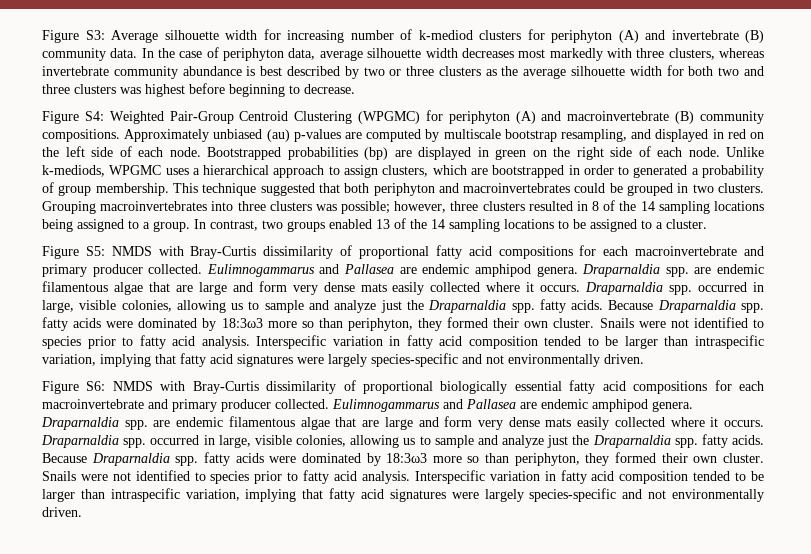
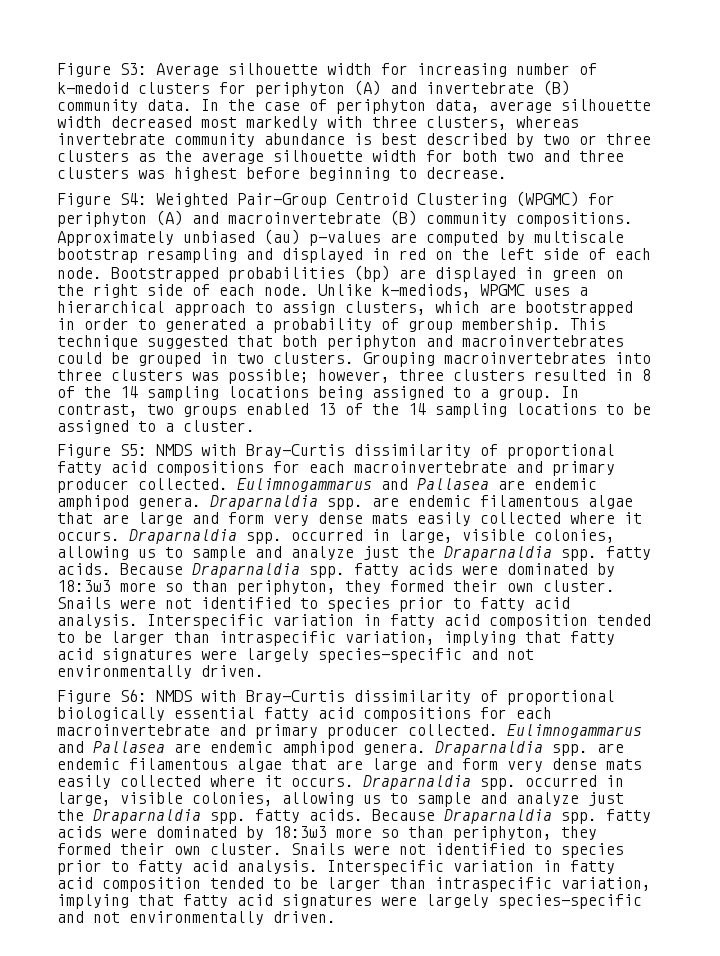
[418,30,473,40] k-mediod -> [57,82,129,94] k-medoid
[461,48,514,58] decreases -> [111,116,192,128] decreased
[561,129,627,142] resampling, -> [147,248,237,263] resampling

